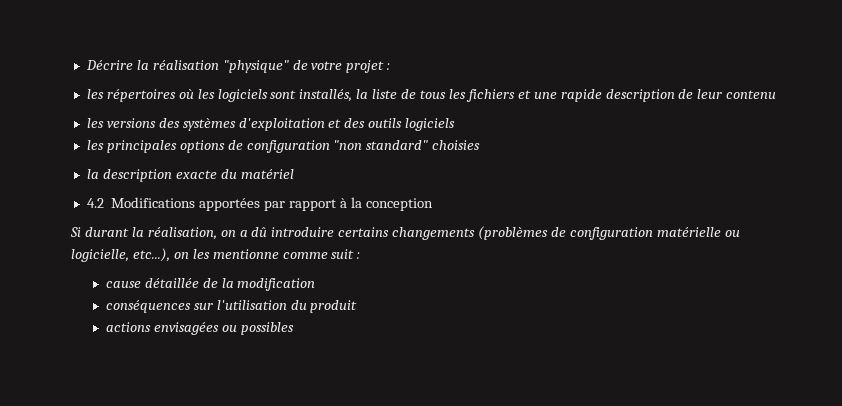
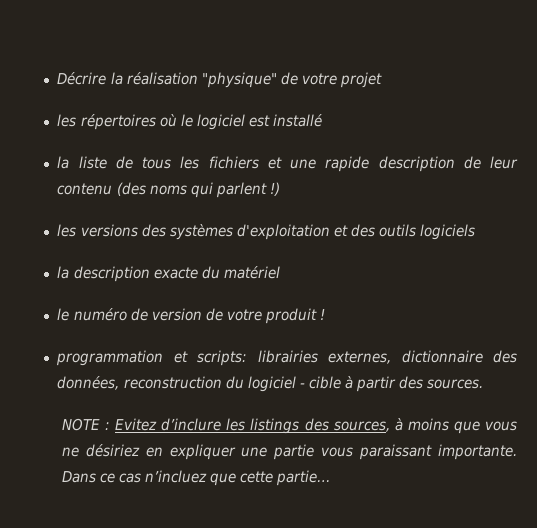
[387,63,391,70] : -> (382, 80) none
[197,89,353,102] les logiciels sont installés, -> [180,114,322,130] le logiciel est installé //
(777, 94) none -> [116,182,280,198] (des noms qui parlent !)
[86,140,481,153] // les principales options de configuration "non standard" choisies -> (475, 232) none
[86,197,433,211] [69,226,740,240] [70,248,361,262] [105,278,316,291] [105,300,358,313] [105,322,294,335] 4.2 Modifications apportées par rapport à la conception // Si durant la réalisation, on a dû introduire certains changements (problèmes de configuration matérielle ou logicielle, etc...), on les mentionne comme suit : // cause détaillée de la modification // conséquences sur l'utilisation du produit // actions envisagées ou possibles -> [57,308,325,324] [56,350,517,366] [57,376,483,392] [61,418,518,434] [61,444,517,460] [61,470,332,486] le numéro de version de votre produit ! // programmation et scripts: librairies externes, dictionnaire des données, reconstruction du logiciel - cible à partir des sources. // NOTE : Evitez d’inclure les listings des sources, à moins que vous ne désiriez en expliquer une partie vous paraissant importante. Dans ce cas n’incluez que cette partie…

